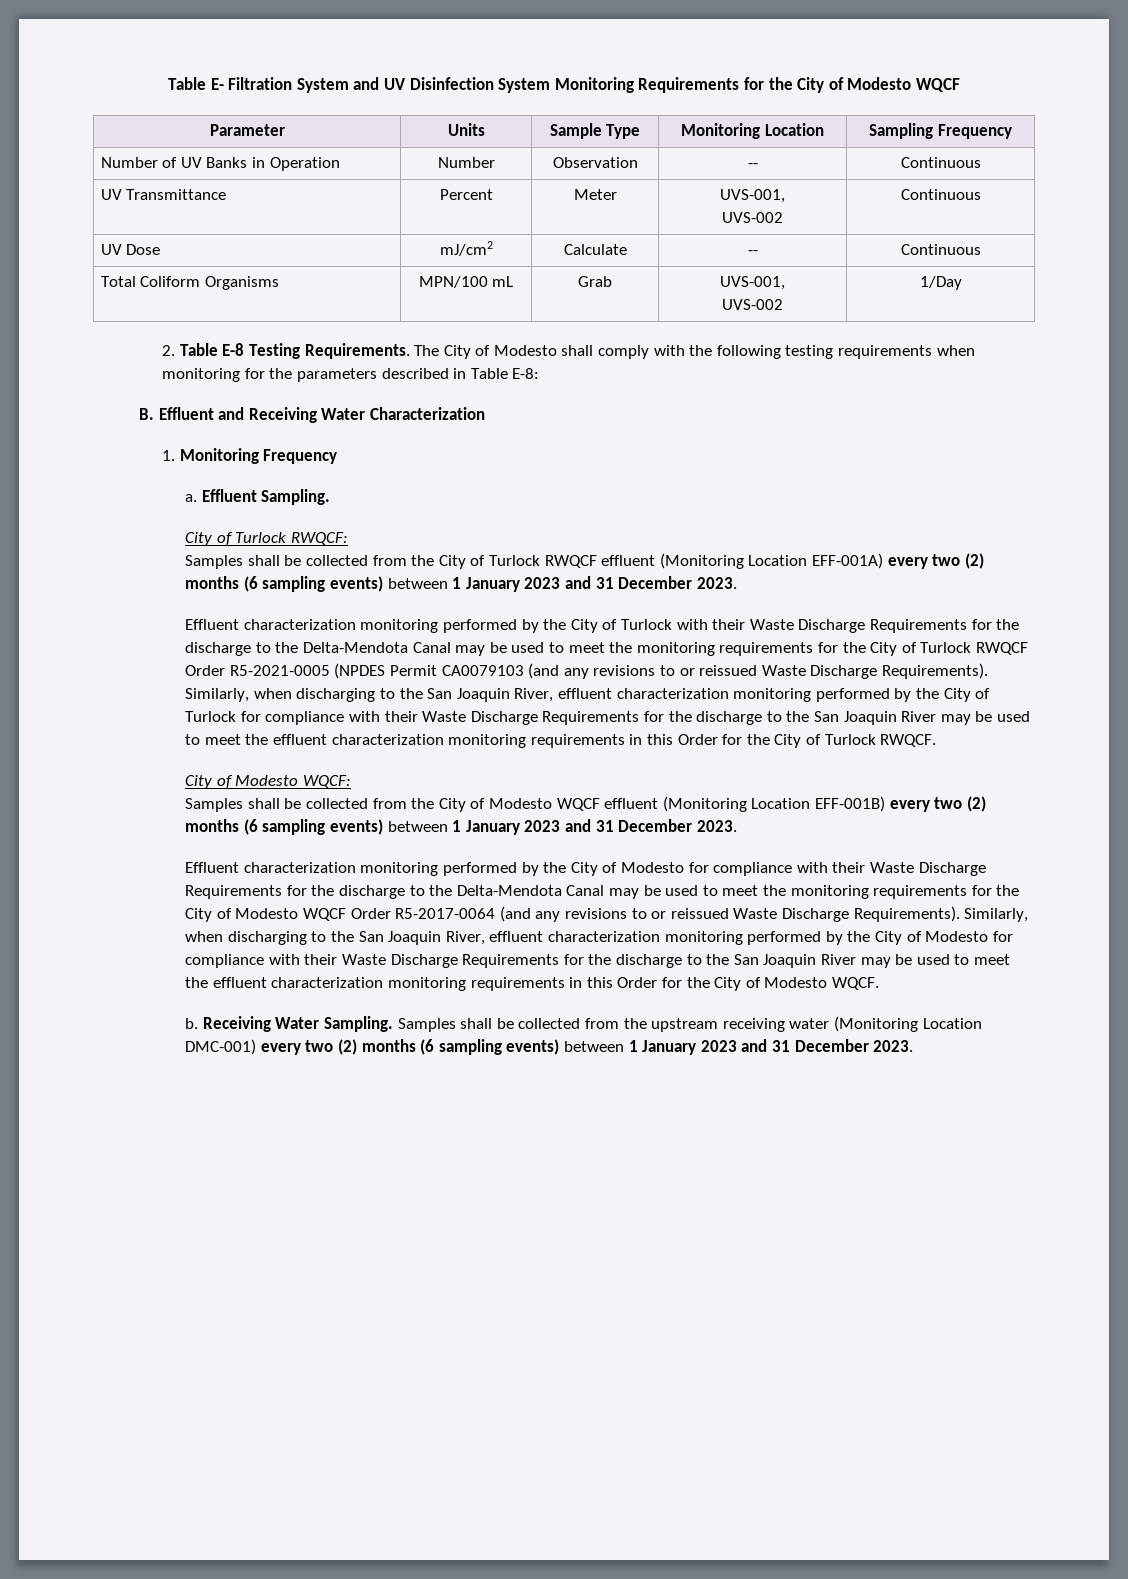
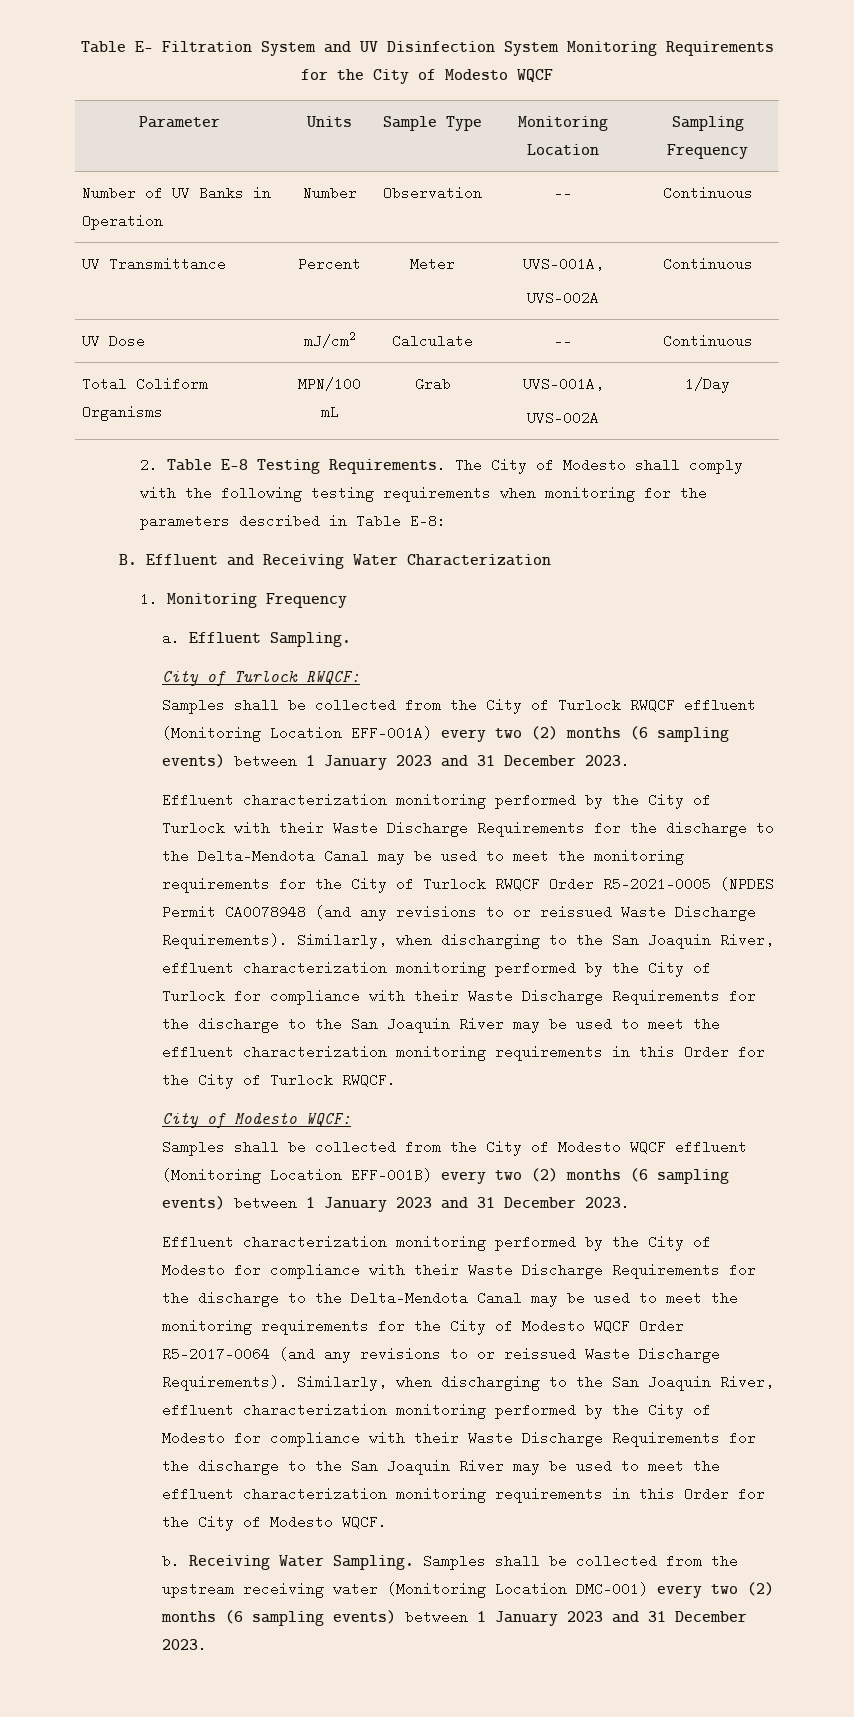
[720,189,785,203] [722,212,783,223] UVS-001, // UVS-002 -> [522,257,604,271] [527,291,599,305] UVS-001A, // UVS-002A
[720,276,785,290] [722,299,783,310] UVS-001, // UVS-002 -> [522,377,604,391] [527,411,599,425] UVS-001A, // UVS-002A
[441,665,524,676] CA0079103 -> [225,905,307,919] CA0078948

